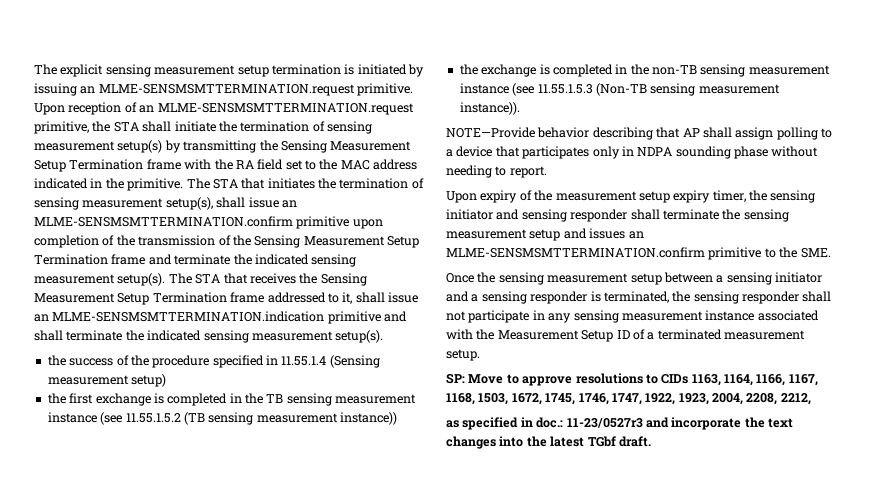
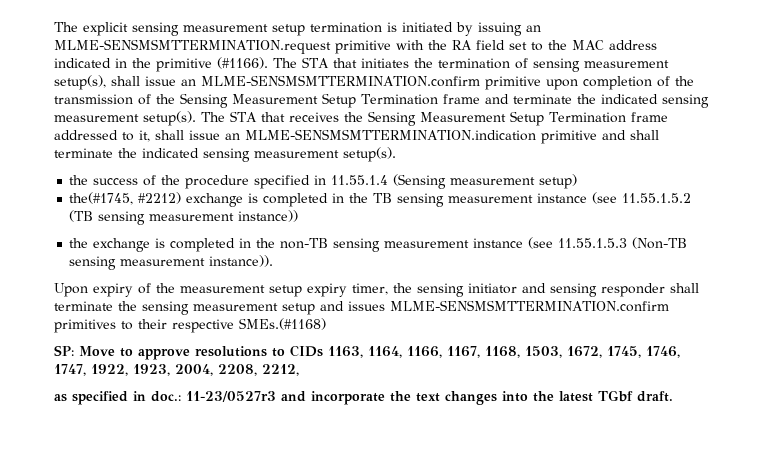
[357,83,414,96] [34,102,414,115] [34,121,372,134] [34,140,412,153] [34,159,181,172] primitive. Upon reception of an MLME-SENSMSMTTERMINATION.request primitive, the STA shall initiate the termination of sensing measurement setup(s) by transmitting the Sensing Measurement Setup Termination frame -> [335,40,391,54] primitive
[127,178,184,191] primitive. -> [156,57,268,72] primitive (#1166).
[47,393,94,404] the first -> [69,192,182,205] the(#1745, #2212)
[446,127,832,140] [446,146,819,159] [446,165,547,178] // NOTE—Provide behavior describing that AP shall assign polling to a device that participates only in NDPA sounding phase without needing to report. -> (274, 261) none
[628,231,644,239] [446,247,831,260] [446,272,822,285] [446,291,832,304] [446,310,819,323] [446,329,805,342] [446,349,480,361] an MLME-SENSMSMTTERMINATION.confirm primitive to the SME. // Once the sensing measurement setup between a sensing initiator and a sensing responder is terminated, the sensing responder shall not participate in any sensing measurement instance associated with the Measurement Setup ID of a terminated measurement setup. -> [390,300,669,312] [54,318,326,333] MLME-SENSMSMTTERMINATION.confirm primitives to their respective SMEs.(#1168)

